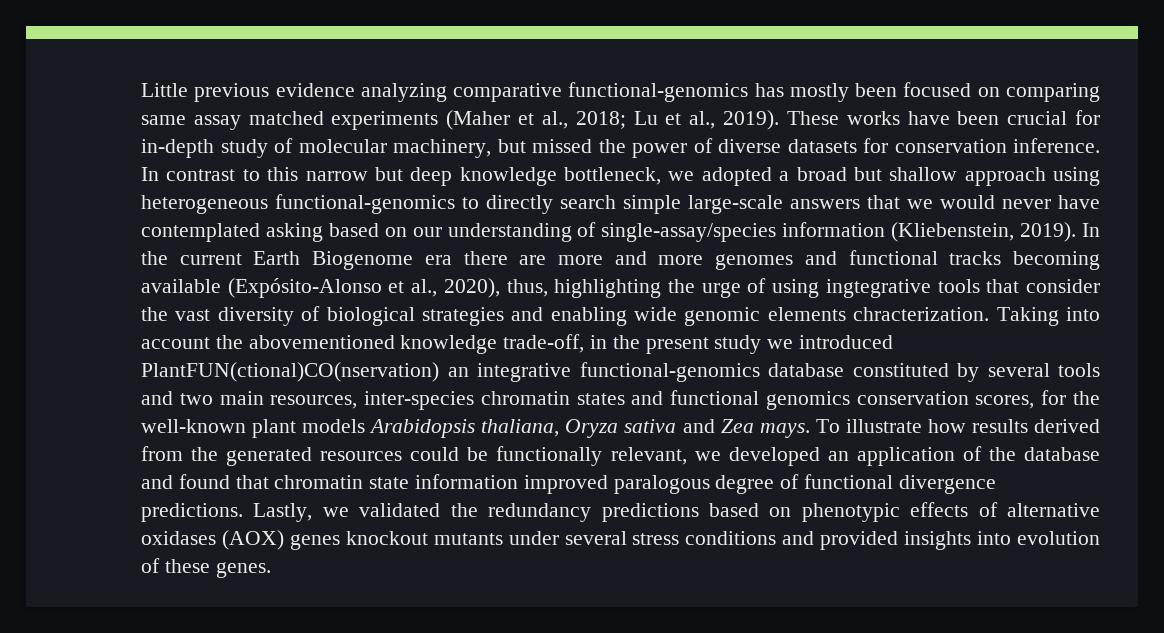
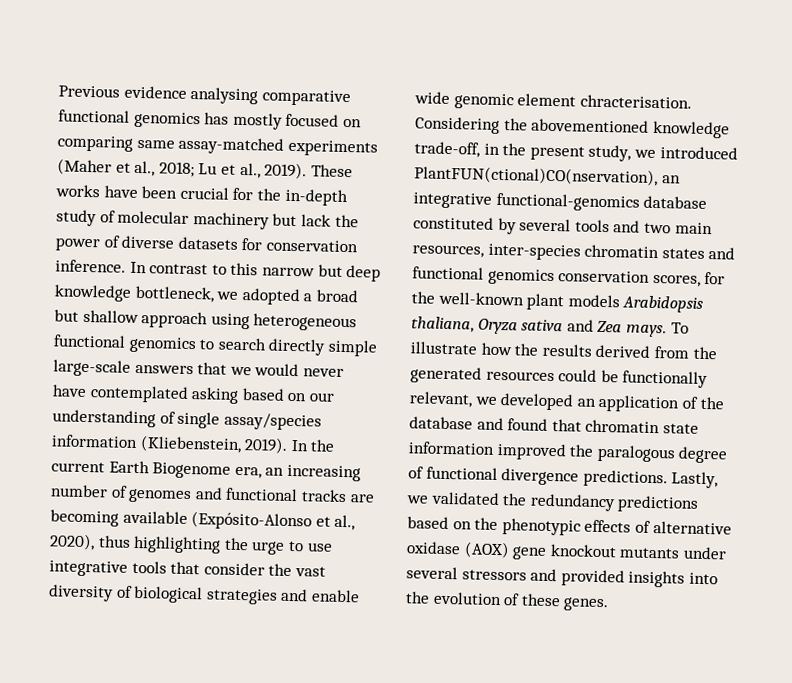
[141,82,749,102] Little previous evidence analyzing comparative functional-genomics -> [58,85,351,107] [58,109,201,129] Previous evidence analysing comparative functional genomics
[855,83,898,97] been -> (283, 121) none
[193,111,324,130] assay matched -> [178,136,285,155] assay-matched
(1101, 117) none -> [256,188,281,201] the
[393,139,592,158] machinery, but missed -> [192,212,331,230] machinery but lack
[275,194,616,214] functional-genomics to directly search -> [53,334,327,356] functional genomics to search directly
[601,223,777,242] single-assay/species -> [177,411,322,431] single assay/species
[424,251,704,265] era there are more and more -> [234,464,361,482] [50,484,128,498] era, an increasing number of
(1002, 258) none -> [349,494,375,503] are
[506,279,548,297] thus, -> [97,535,131,548] thus
[747,278,931,298] of using ingtegrative -> [287,540,333,552] [49,560,128,577] to use integrative
[550,307,627,326] enabling -> [310,589,360,603] enable
[767,307,1100,326] [141,337,210,349] elements chracterization. Taking into account -> [517,93,692,109] [415,116,500,134] element chracterisation. Considering
[714,335,762,354] study -> [588,144,632,162] study,
[141,362,439,382] PlantFUN(ctional)CO(nservation) -> [414,165,658,187] PlantFUN(ctional)CO(nservation),
(966, 426) none -> [514,343,539,356] the
(608, 484) none -> [569,444,595,457] the
(792, 512) none -> [474,517,499,531] the
[141,530,340,550] oxidases (AOX) genes -> [406,541,548,560] oxidase (AOX) gene
[632,531,777,545] stress conditions -> [461,569,527,581] stressors
(1012, 538) none -> [405,591,430,604] the

